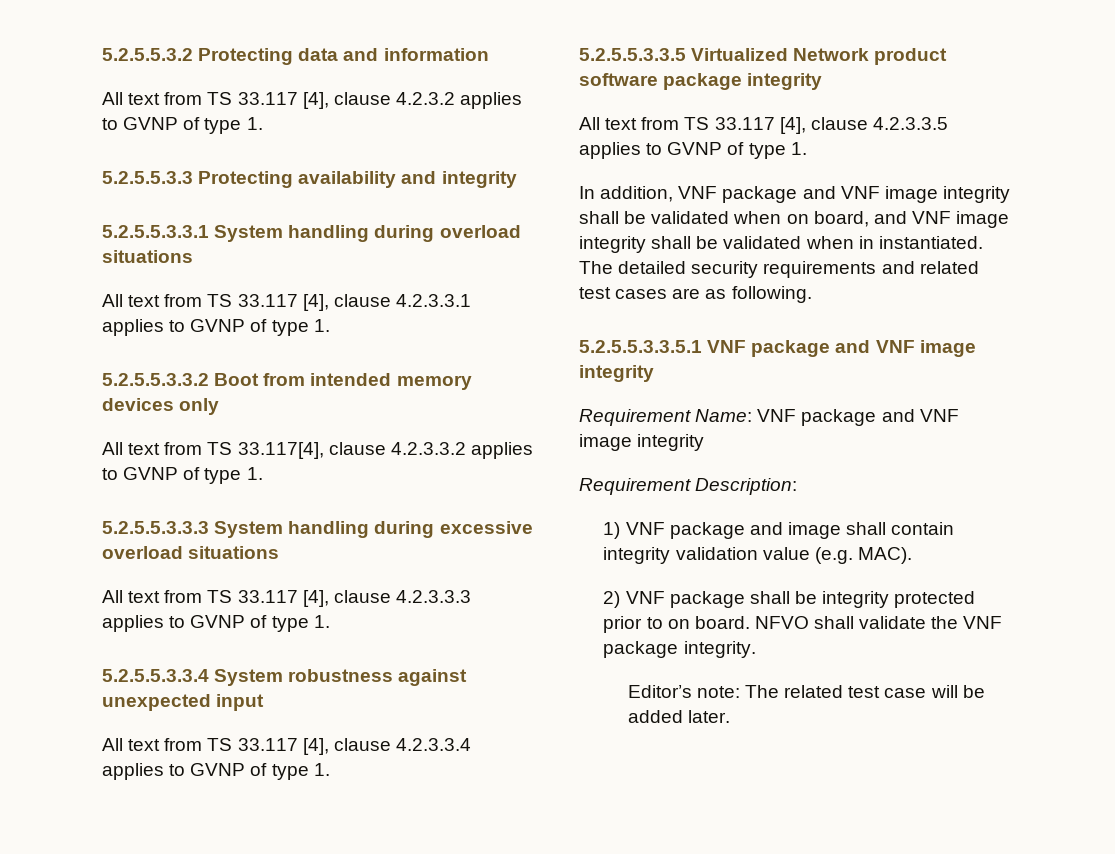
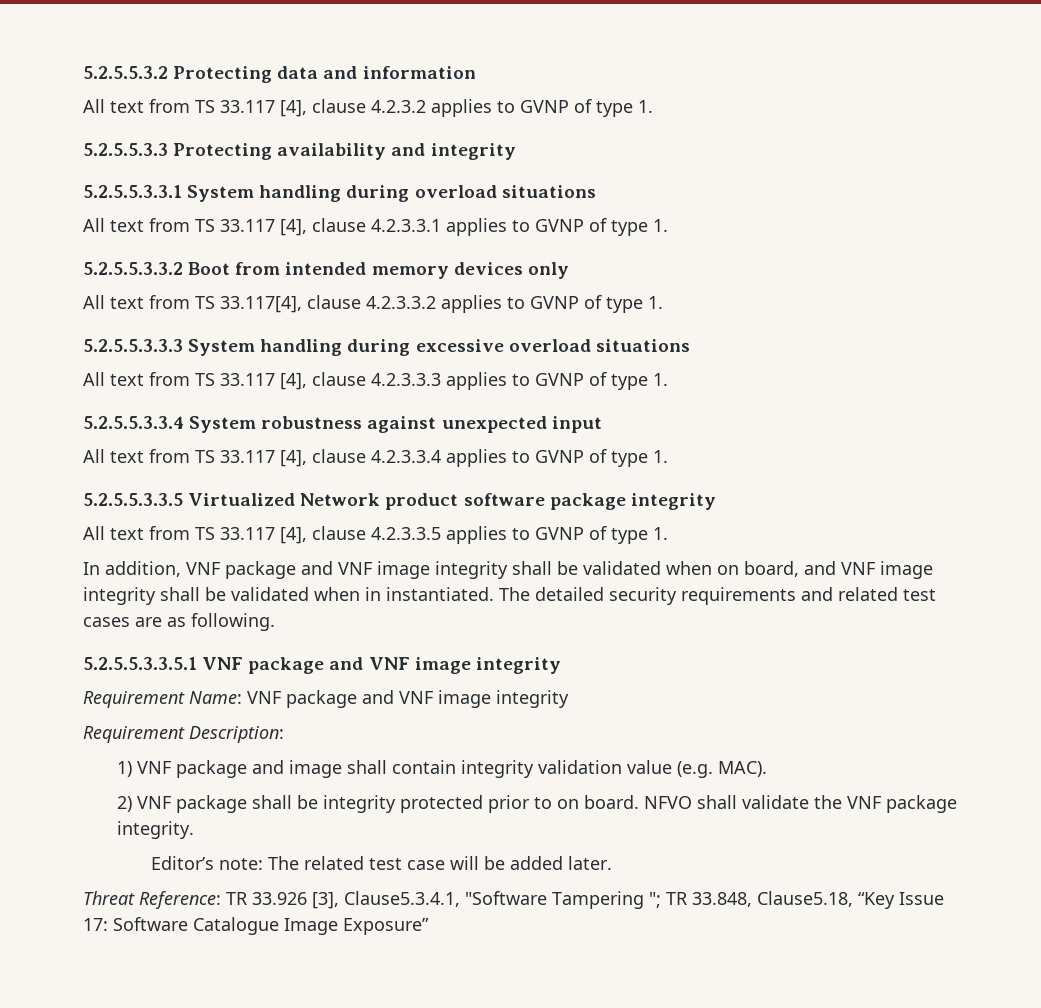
(730, 716) none -> [83,891,944,909] [83,917,429,935] // Threat Reference: TR 33.926 [3], Clause5.3.4.1, "Software Tampering "; TR 33.848, Clause5.18, “Key Issue 17: Software Catalogue Image Exposure”

